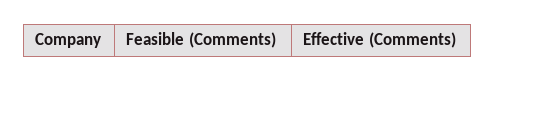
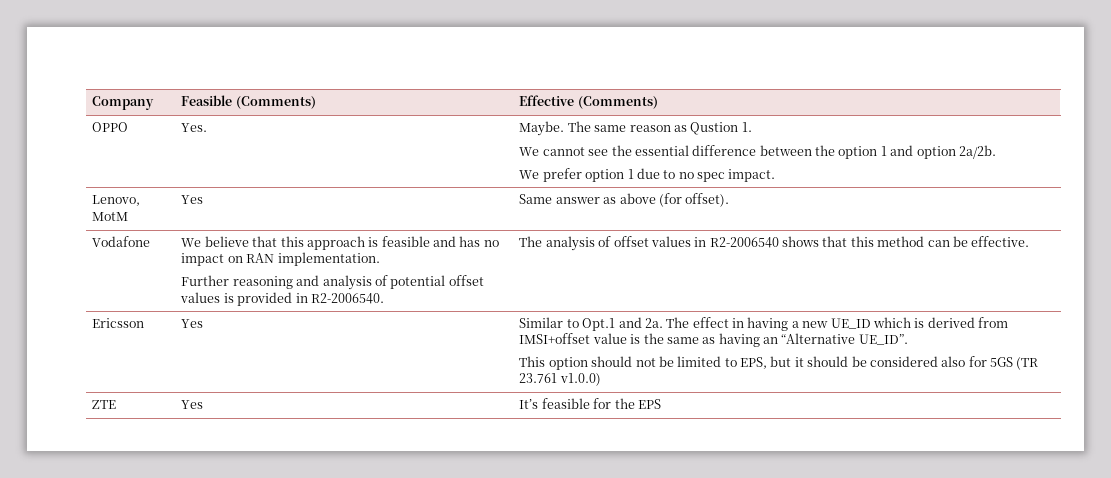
(456, 40) none -> [92,122,129,132] [181,123,208,132] [519,121,752,136] [519,145,996,159] [519,168,776,182] [92,195,141,206] [92,212,129,221] [181,195,204,204] [519,193,730,207] [92,236,151,247] [181,236,499,250] [181,252,380,266] [181,275,484,290] [180,292,384,306] [519,236,1030,251] [92,318,145,328] [181,319,204,328] [519,317,1009,331] [519,333,908,347] [519,356,1039,370] [519,373,601,386] [92,400,117,409] [181,400,204,409] [519,398,661,409] // OPPO | Yes. | Maybe. The same reason as Qustion 1. // We cannot see the essential difference between the option 1 and option 2a/2b. // We prefer option 1 due to no spec impact. // Lenovo, MotM | Yes | Same answer as above (for offset). // Vodafone | We believe that this approach is feasible and has no impact on RAN implementation. // Further reasoning and analysis of potential offset values is provided in R2-2006540. | The analysis of offset values in R2-2006540 shows that this method can be effective. // Ericsson | Yes | Similar to Opt.1 and 2a. The effect in having a new UE_ID which is derived from IMSI+offset value is the same as having an “Alternative UE_ID”. // This option should not be limited to EPS, but it should be considered also for 5GS (TR 23.761 v1.0.0) // ZTE | Yes | It’s feasible for the EPS

